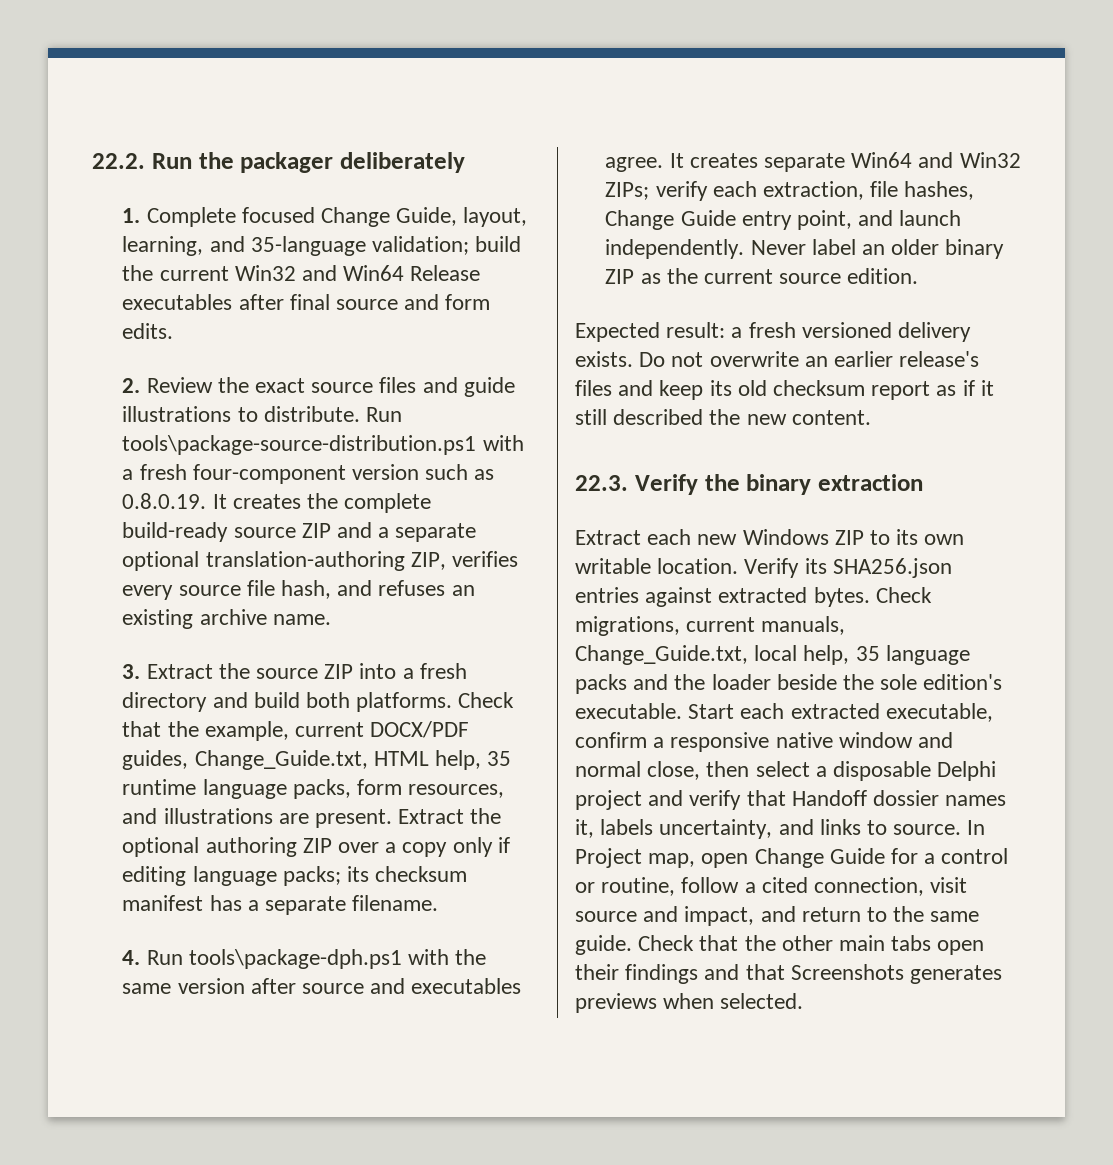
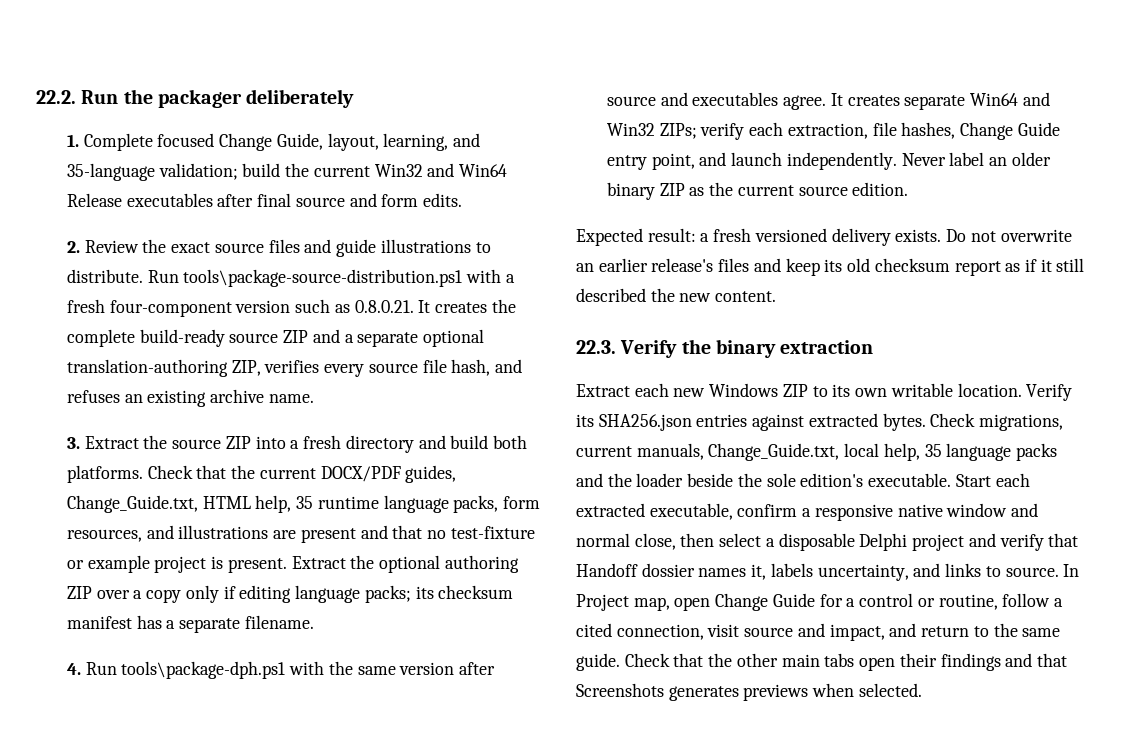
[122,493,207,509] 0.8.0.19. -> [354,300,414,313] 0.8.0.21.
[204,721,289,741] example, -> (256, 472) none
(309, 818) none -> [300,525,535,543] [67,555,224,573] present and that no test-fixture or example project is

